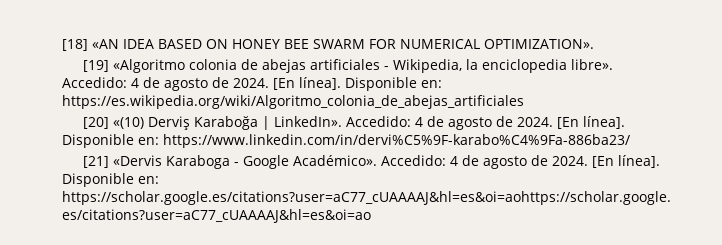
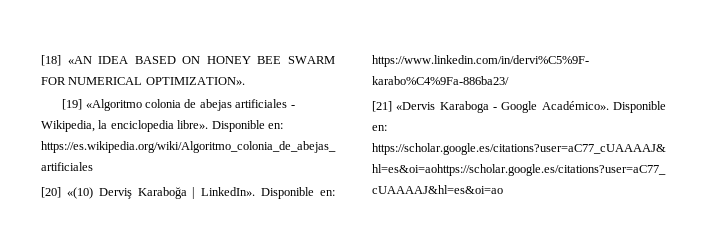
[62,77,341,91] Accedido: 4 de agosto de 2024. [En línea]. -> (209, 124) none
[345,116,625,130] Accedido: 4 de agosto de 2024. [En línea]. -> (256, 191) none
[380,155,660,169] Accedido: 4 de agosto de 2024. [En línea]. -> (609, 105) none

